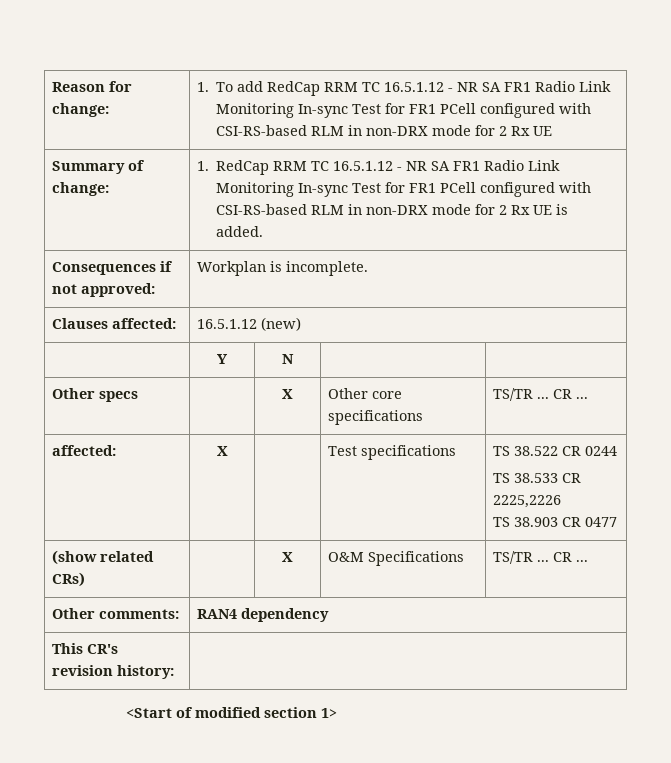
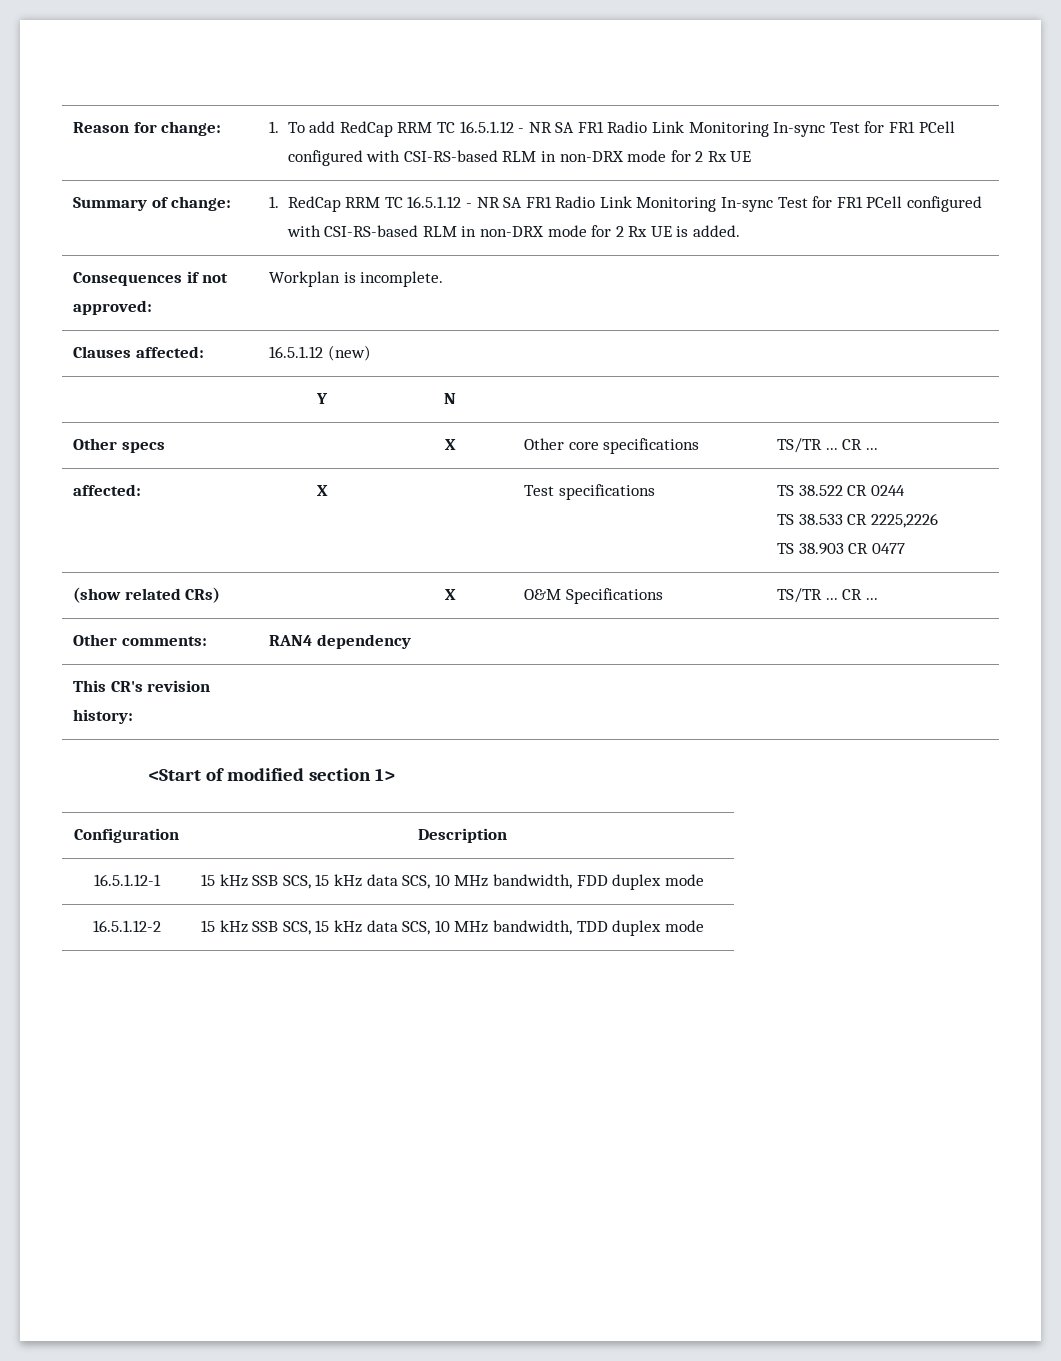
(337, 713) none -> [74,828,179,843] [417,828,507,843] [93,874,161,886] [201,874,704,890] [92,920,161,932] [201,920,704,936] // Configuration | Description // 16.5.1.12-1 | 15 kHz SSB SCS, 15 kHz data SCS, 10 MHz bandwidth, FDD duplex mode // 16.5.1.12-2 | 15 kHz SSB SCS, 15 kHz data SCS, 10 MHz bandwidth, TDD duplex mode

